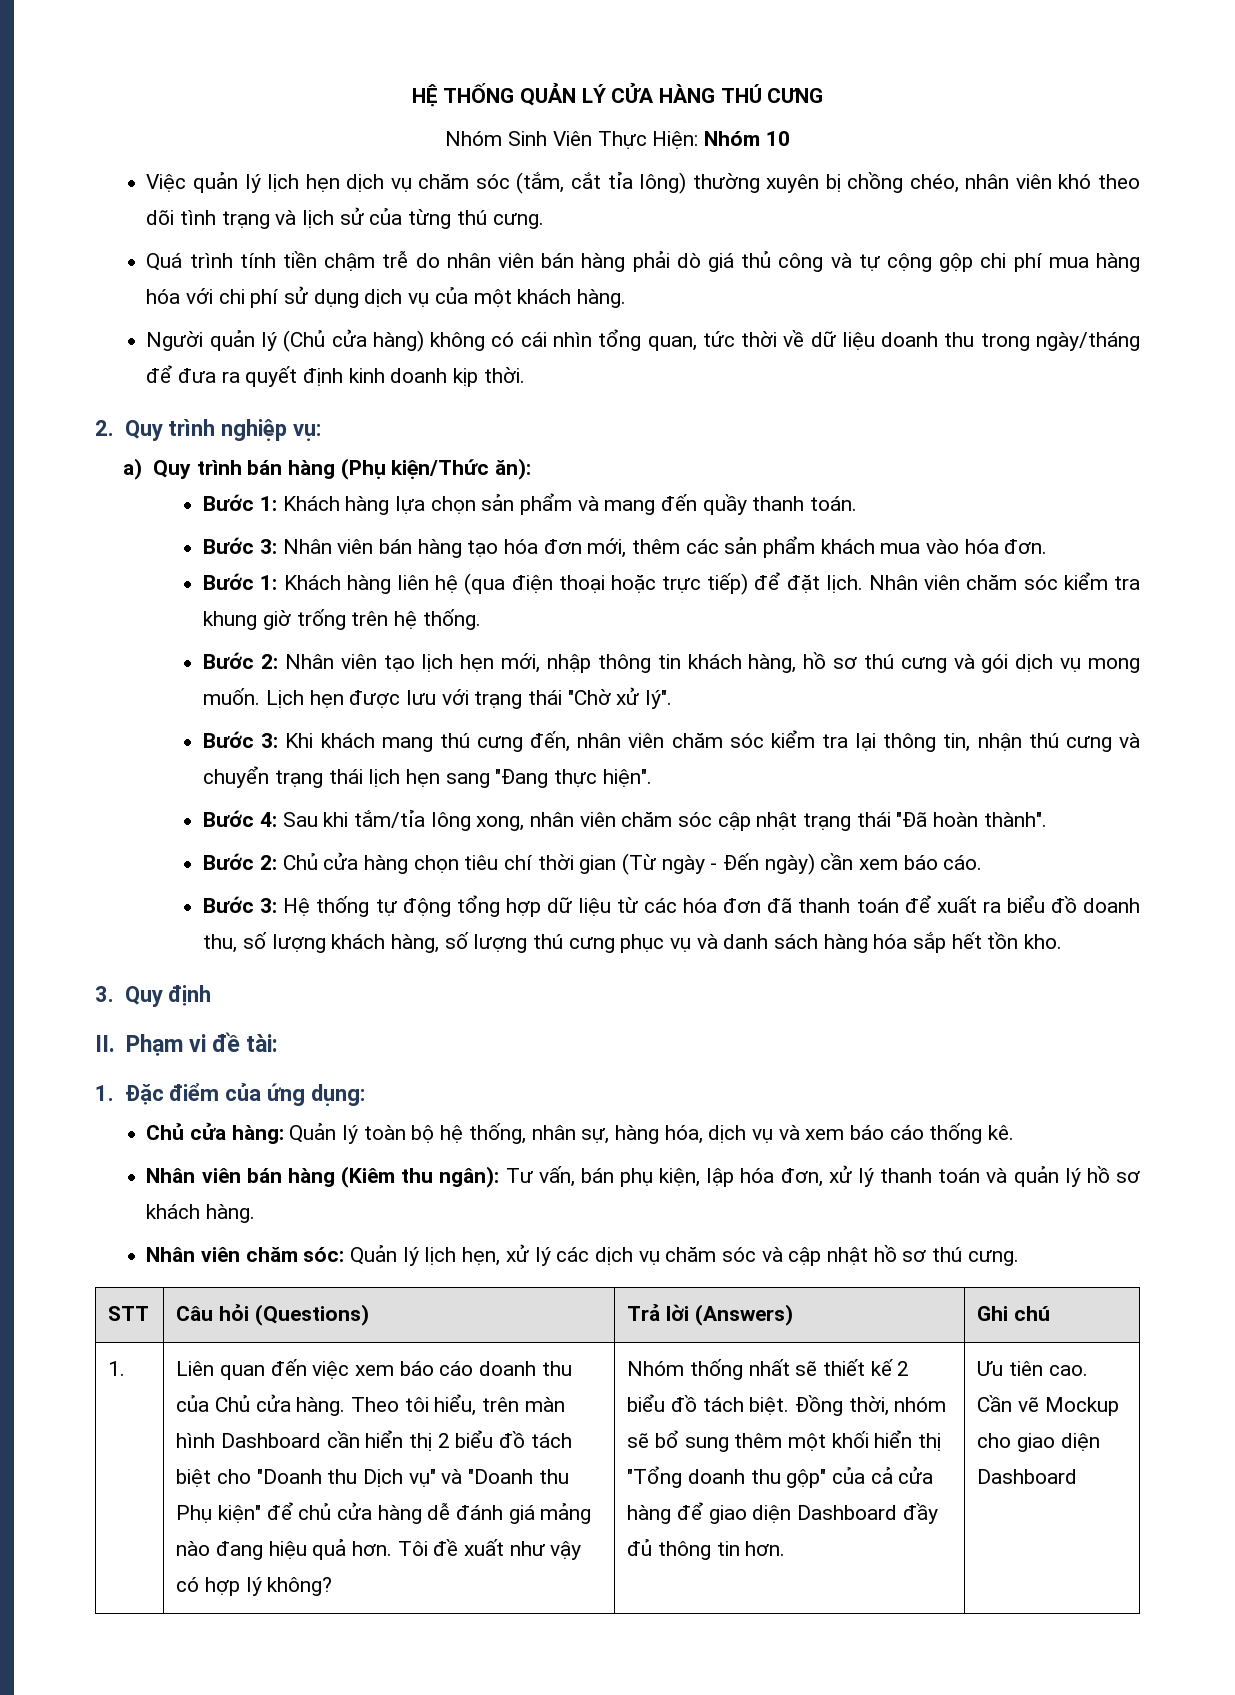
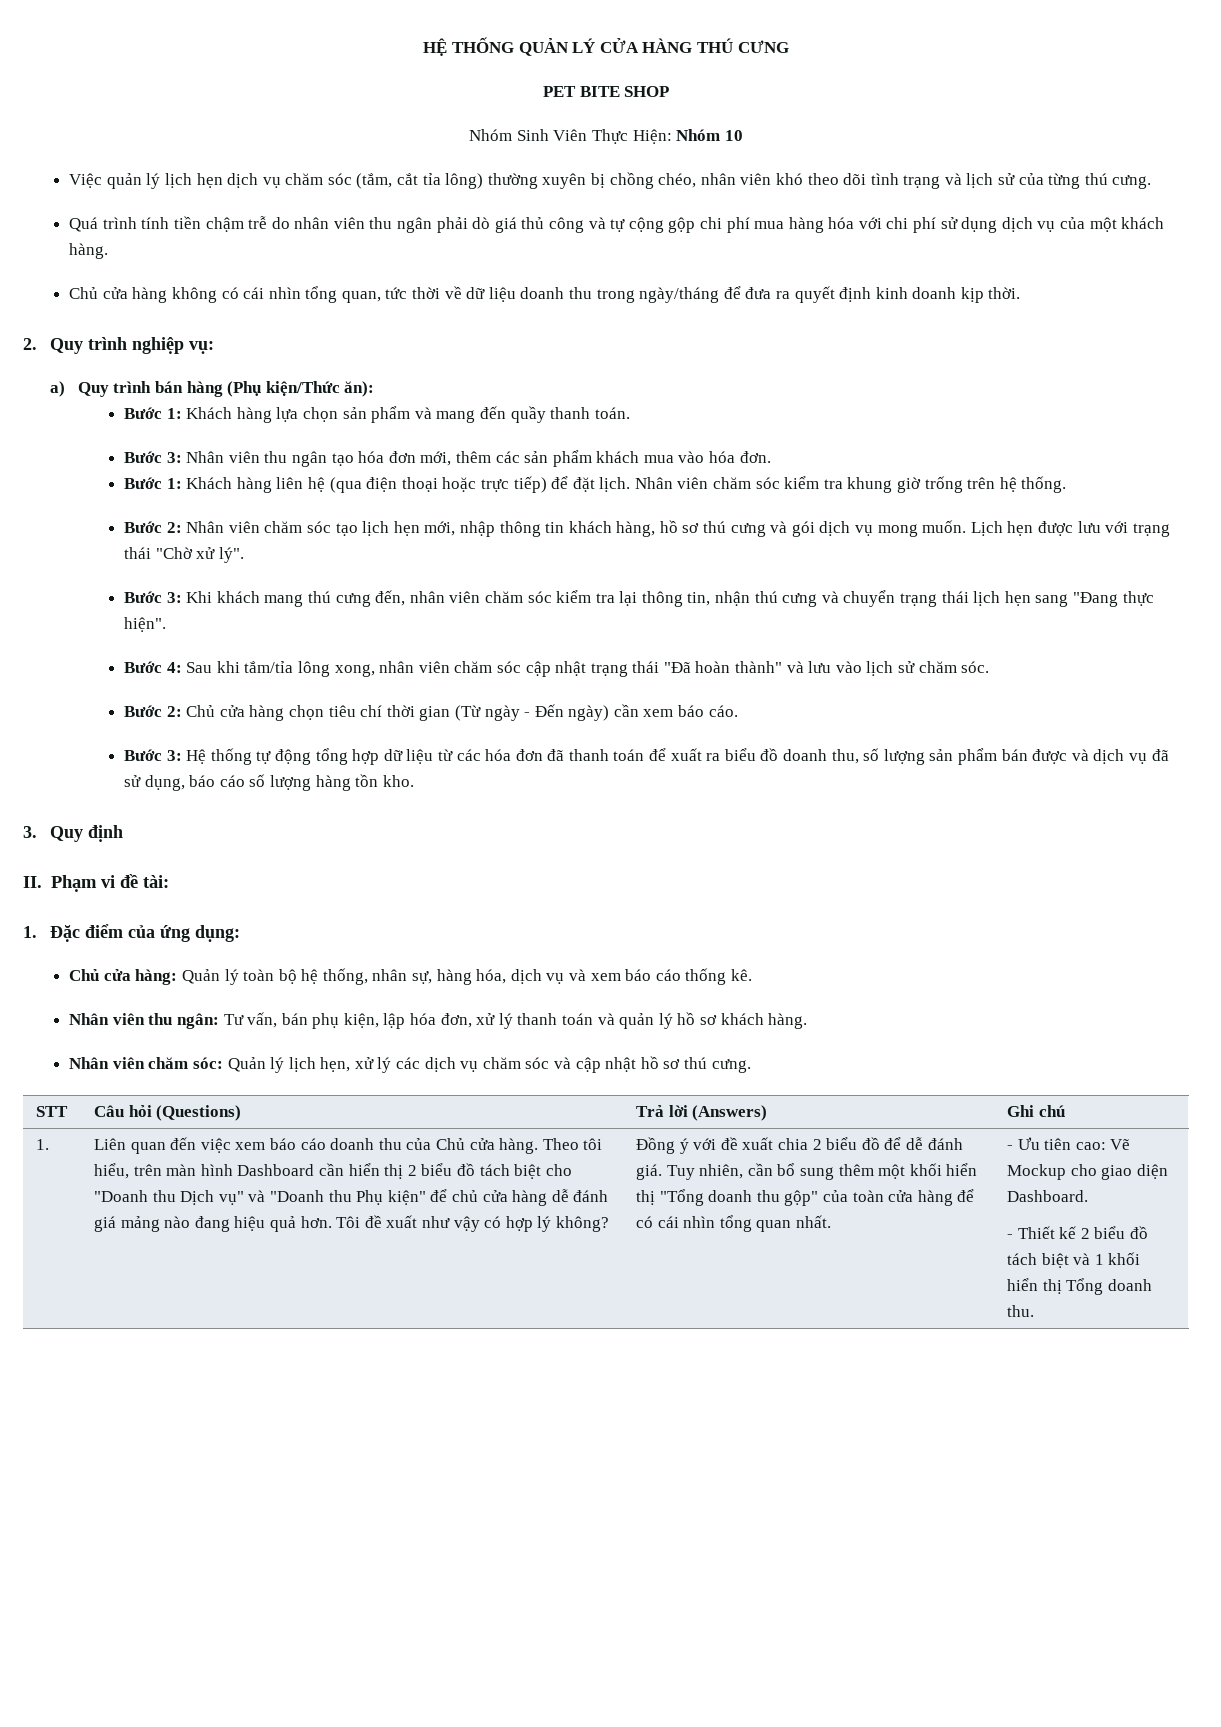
(824, 95) none -> [542,86,670,97] // PET BITE SHOP
[541,253,626,272] bán hàng -> [369,217,433,233] thu ngân
[146,329,424,352] Người quản lý (Chủ cửa hàng) -> [69,287,168,303] Chủ cửa hàng
[378,539,462,558] bán hàng -> [264,451,327,467] thu ngân
(377, 661) none -> [264,521,331,533] chăm sóc
[983,812,1047,827] thành". -> [735,661,990,676] thành" và lưu vào lịch sử chăm sóc.
[331,932,982,953] khách hàng, số lượng thú cưng phục vụ và danh sách hàng hóa sắp hết -> [929,748,1169,765] [124,774,351,791] sản phẩm bán được và dịch vụ đã sử dụng, báo cáo số lượng hàng
[246,1166,500,1188] bán hàng (Kiêm thu ngân): -> [148,1013,219,1029] thu ngân:
[627,1359,910,1380] [627,1394,947,1416] [627,1433,650,1448] Nhóm thống nhất sẽ thiết kế 2 biểu đồ tách biệt. Đồng thời, nhóm sẽ -> [636,1137,963,1154] [636,1163,773,1180] Đồng ý với đề xuất chia 2 biểu đồ để dễ đánh giá. Tuy nhiên, cần
[870,1467,893,1484] cả -> [852,1190,884,1202] toàn
[708,1503,938,1524] [627,1539,786,1560] [977,1361,1088,1376] [977,1395,1119,1416] [977,1433,1100,1452] [977,1469,1078,1484] giao diện Dashboard đầy đủ thông tin hơn. | Ưu tiên cao. Cần vẽ Mockup cho giao diện Dashboard -> [636,1215,832,1232] [1007,1137,1131,1150] [1007,1164,1168,1180] [1007,1190,1089,1202] [1007,1226,1149,1239] [1007,1252,1141,1268] [1007,1278,1152,1295] [1007,1305,1035,1317] có cái nhìn tổng quan nhất. | - Ưu tiên cao: Vẽ Mockup cho giao diện Dashboard. // - Thiết kế 2 biểu đồ tách biệt và 1 khối hiển thị Tổng doanh thu.

